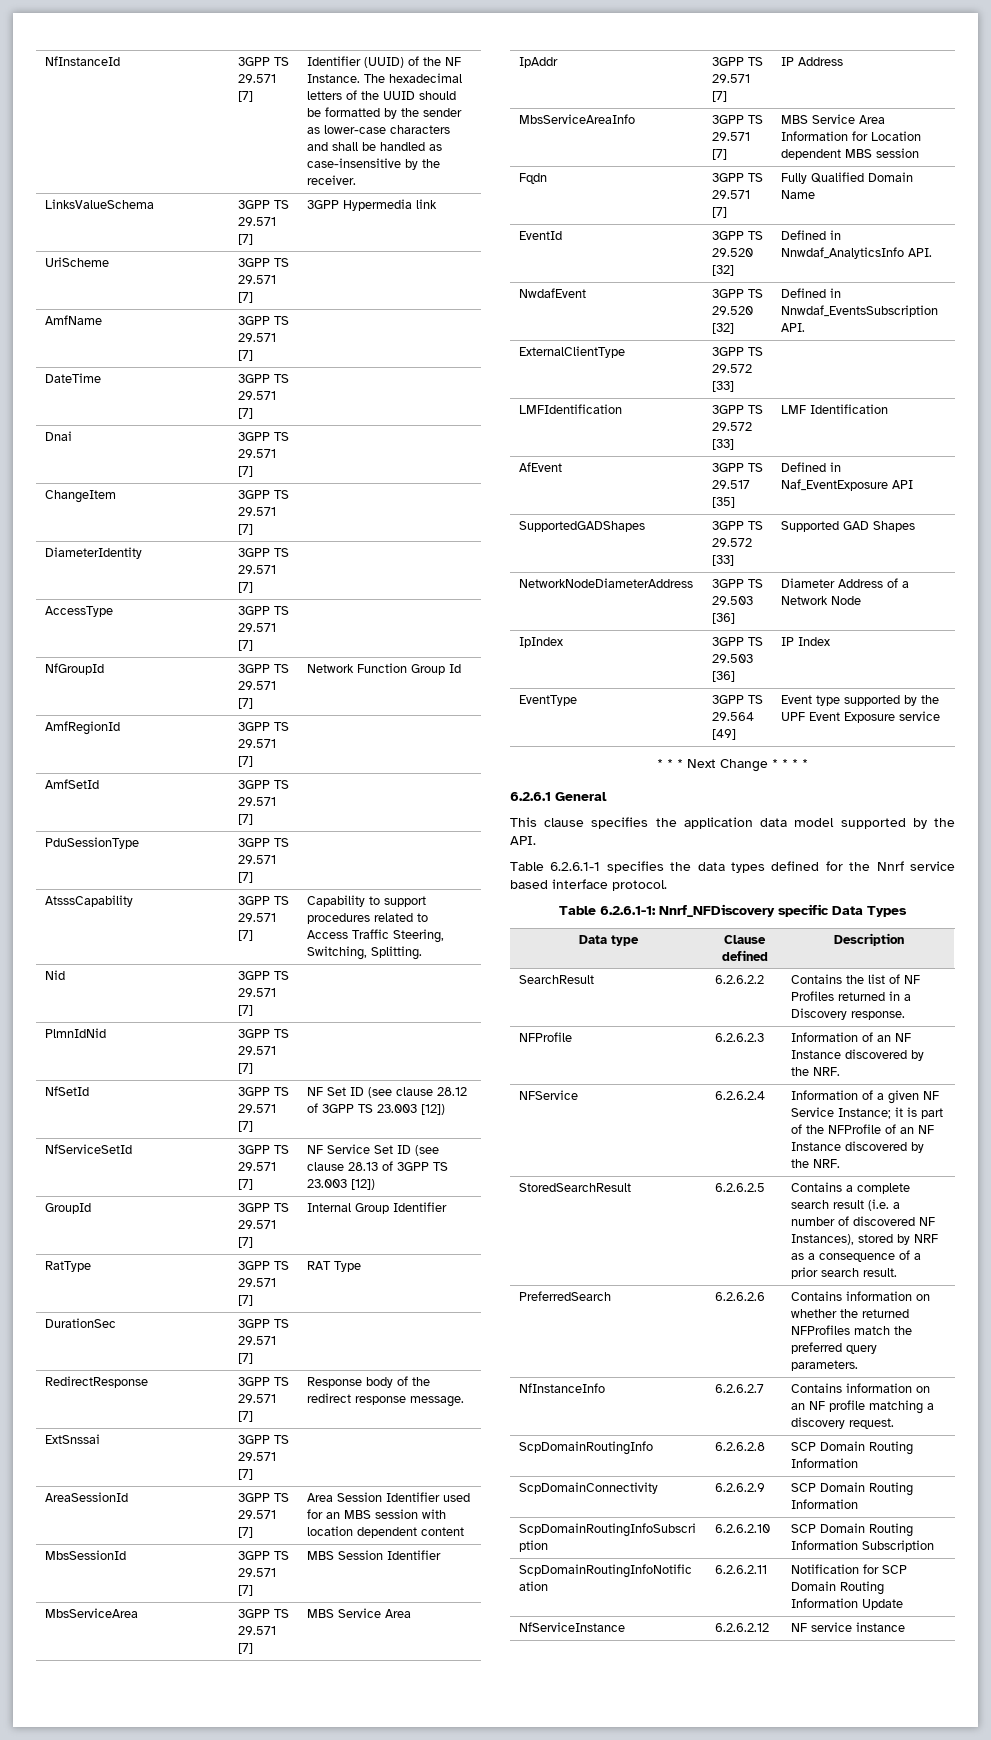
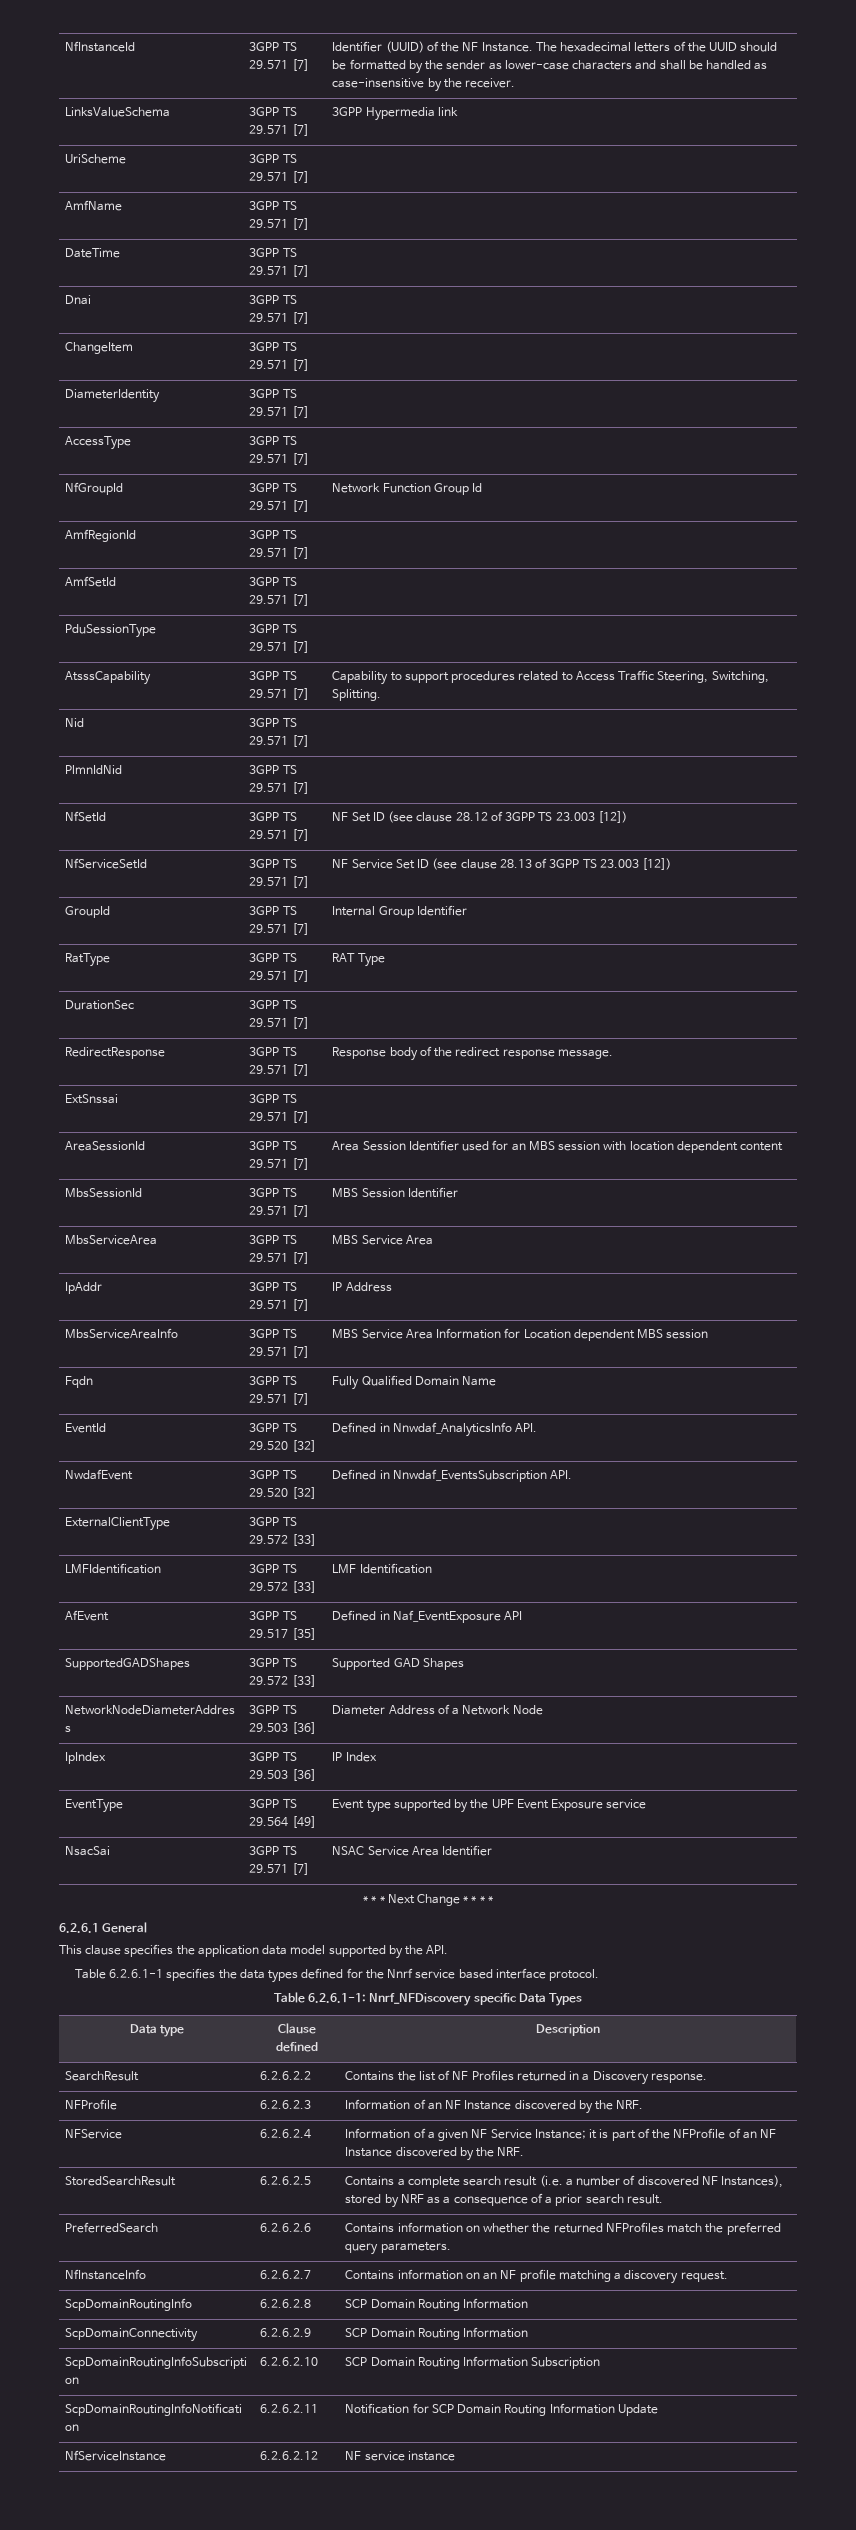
(941, 716) none -> [65,1846,111,1856] [249,1846,297,1855] [249,1863,309,1875] [332,1845,493,1856] // NsacSai | 3GPP TS 29.571 [7] | NSAC Service Area Identifier

